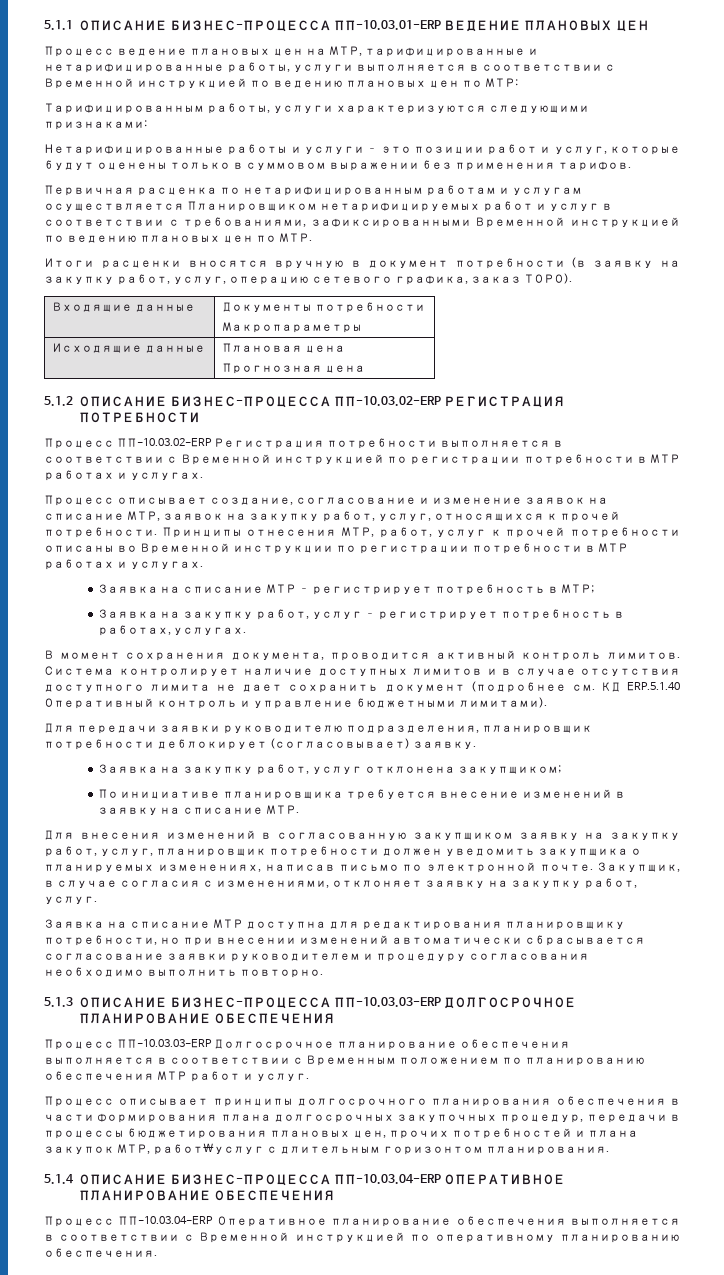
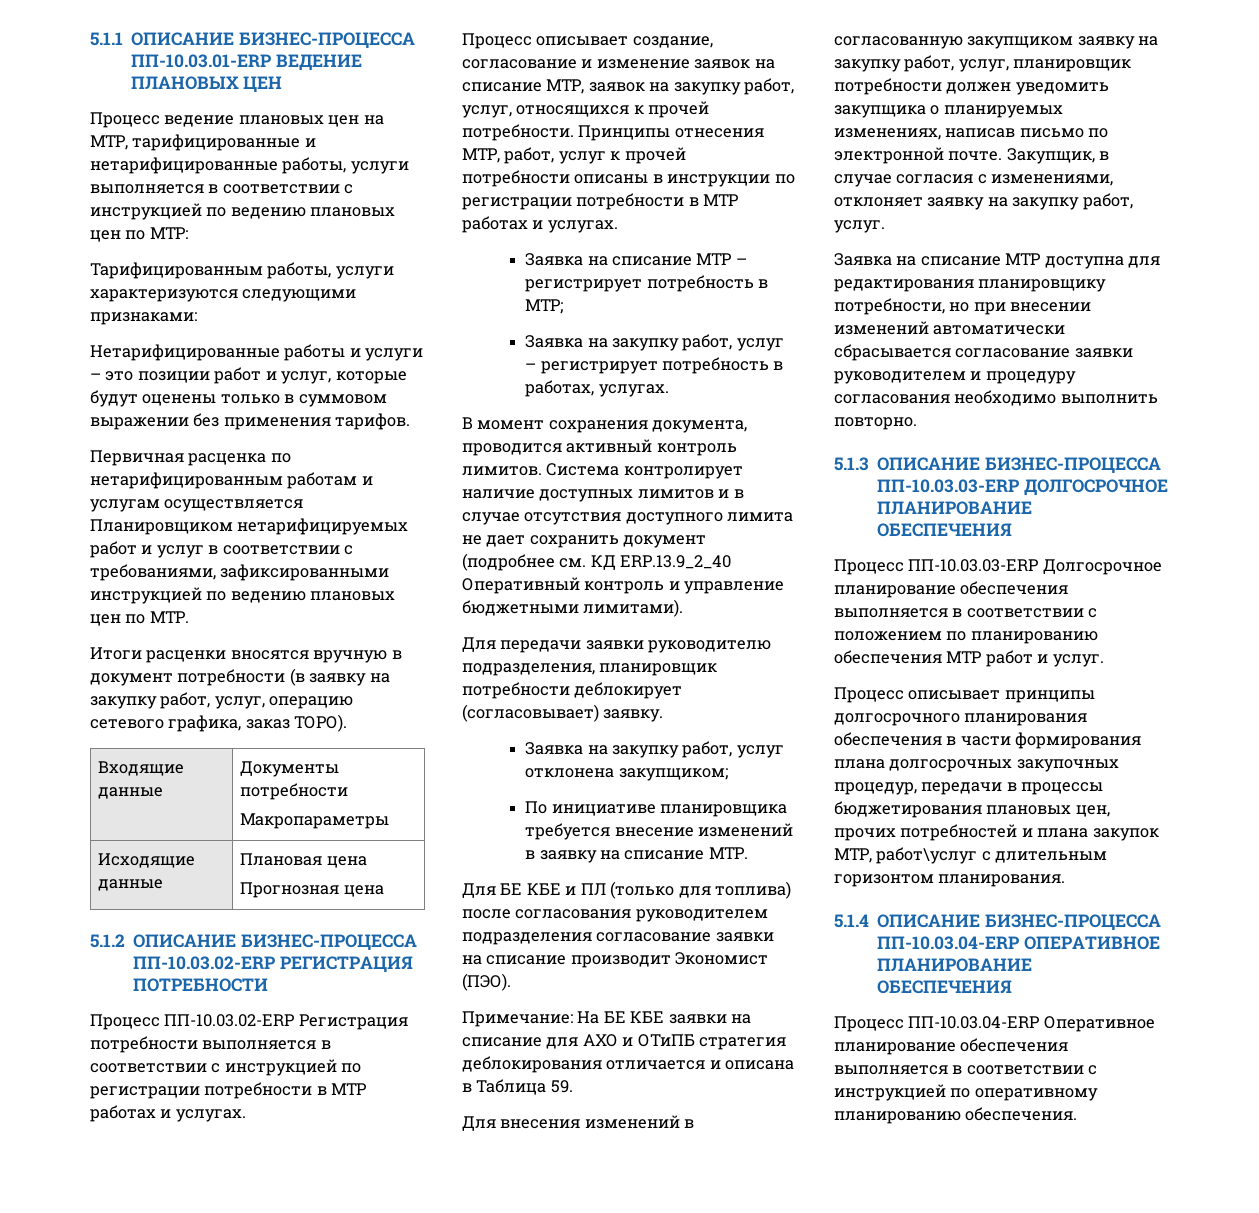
[44,78,134,89] Временной -> (354, 189) none
[475,217,566,228] Временной -> (390, 572) none
[180,454,271,465] Временной -> (221, 1068) none
[116,543,230,554] во Временной -> [652,174,663,183] в
[626,682,680,691] ERP.5.1.40 -> [620,555,732,569] ERP.13.9_2_40
(300, 809) none -> [462,881,792,899] [462,909,768,922] [462,932,774,945] [462,952,769,968] [462,973,511,991] [462,1011,752,1027] [462,1034,787,1050] [462,1056,795,1073] [462,1079,573,1095] // Для БЕ КБЕ и ПЛ (только для топлива) после согласования руководителем подразделения согласование заявки на списание производит Экономист (ПЭО). // Примечание: На БЕ КБЕ заявки на списание для АХО и ОТиПБ стратегия деблокирования отличается и описана в Таблица 59.
[305,1055,396,1066] Временным -> (1098, 613) none
[199,1232,290,1243] Временной -> (1098, 1070) none

